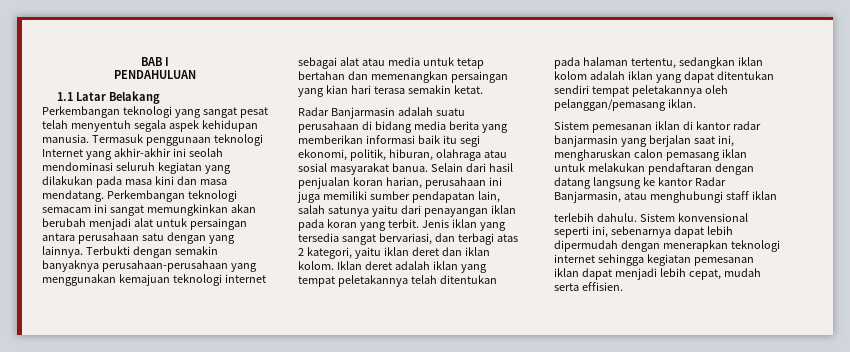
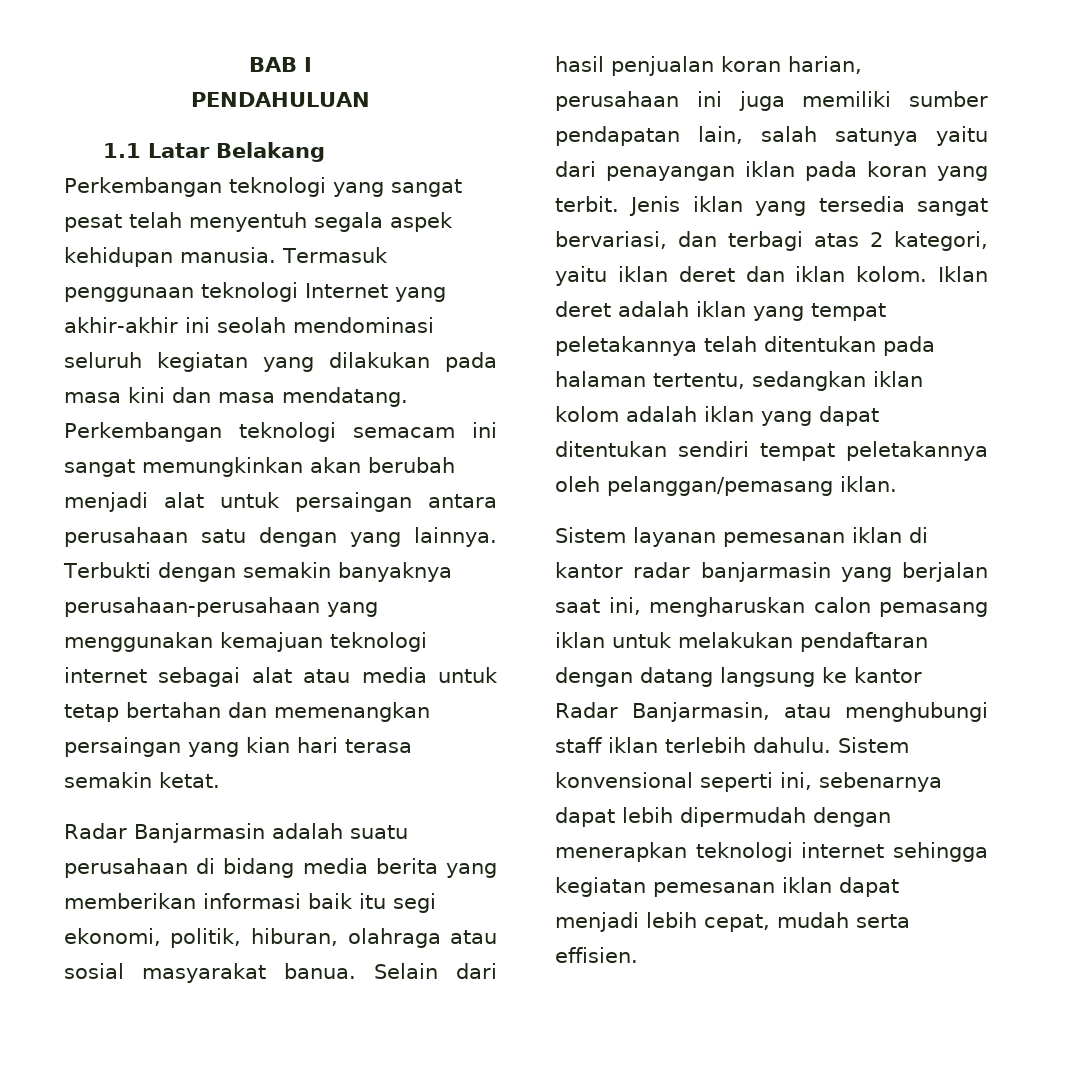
(589, 125) none -> [633,527,716,547] layanan
(777, 195) // -> (658, 745) none

